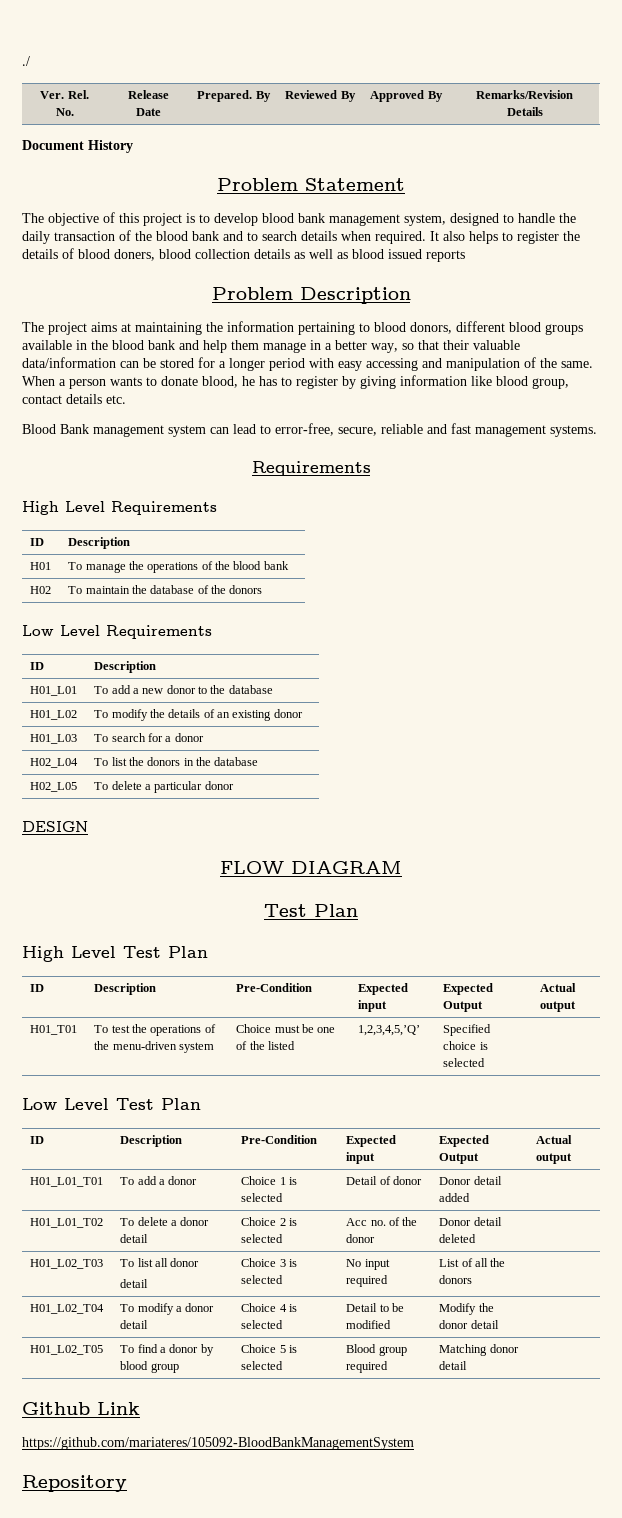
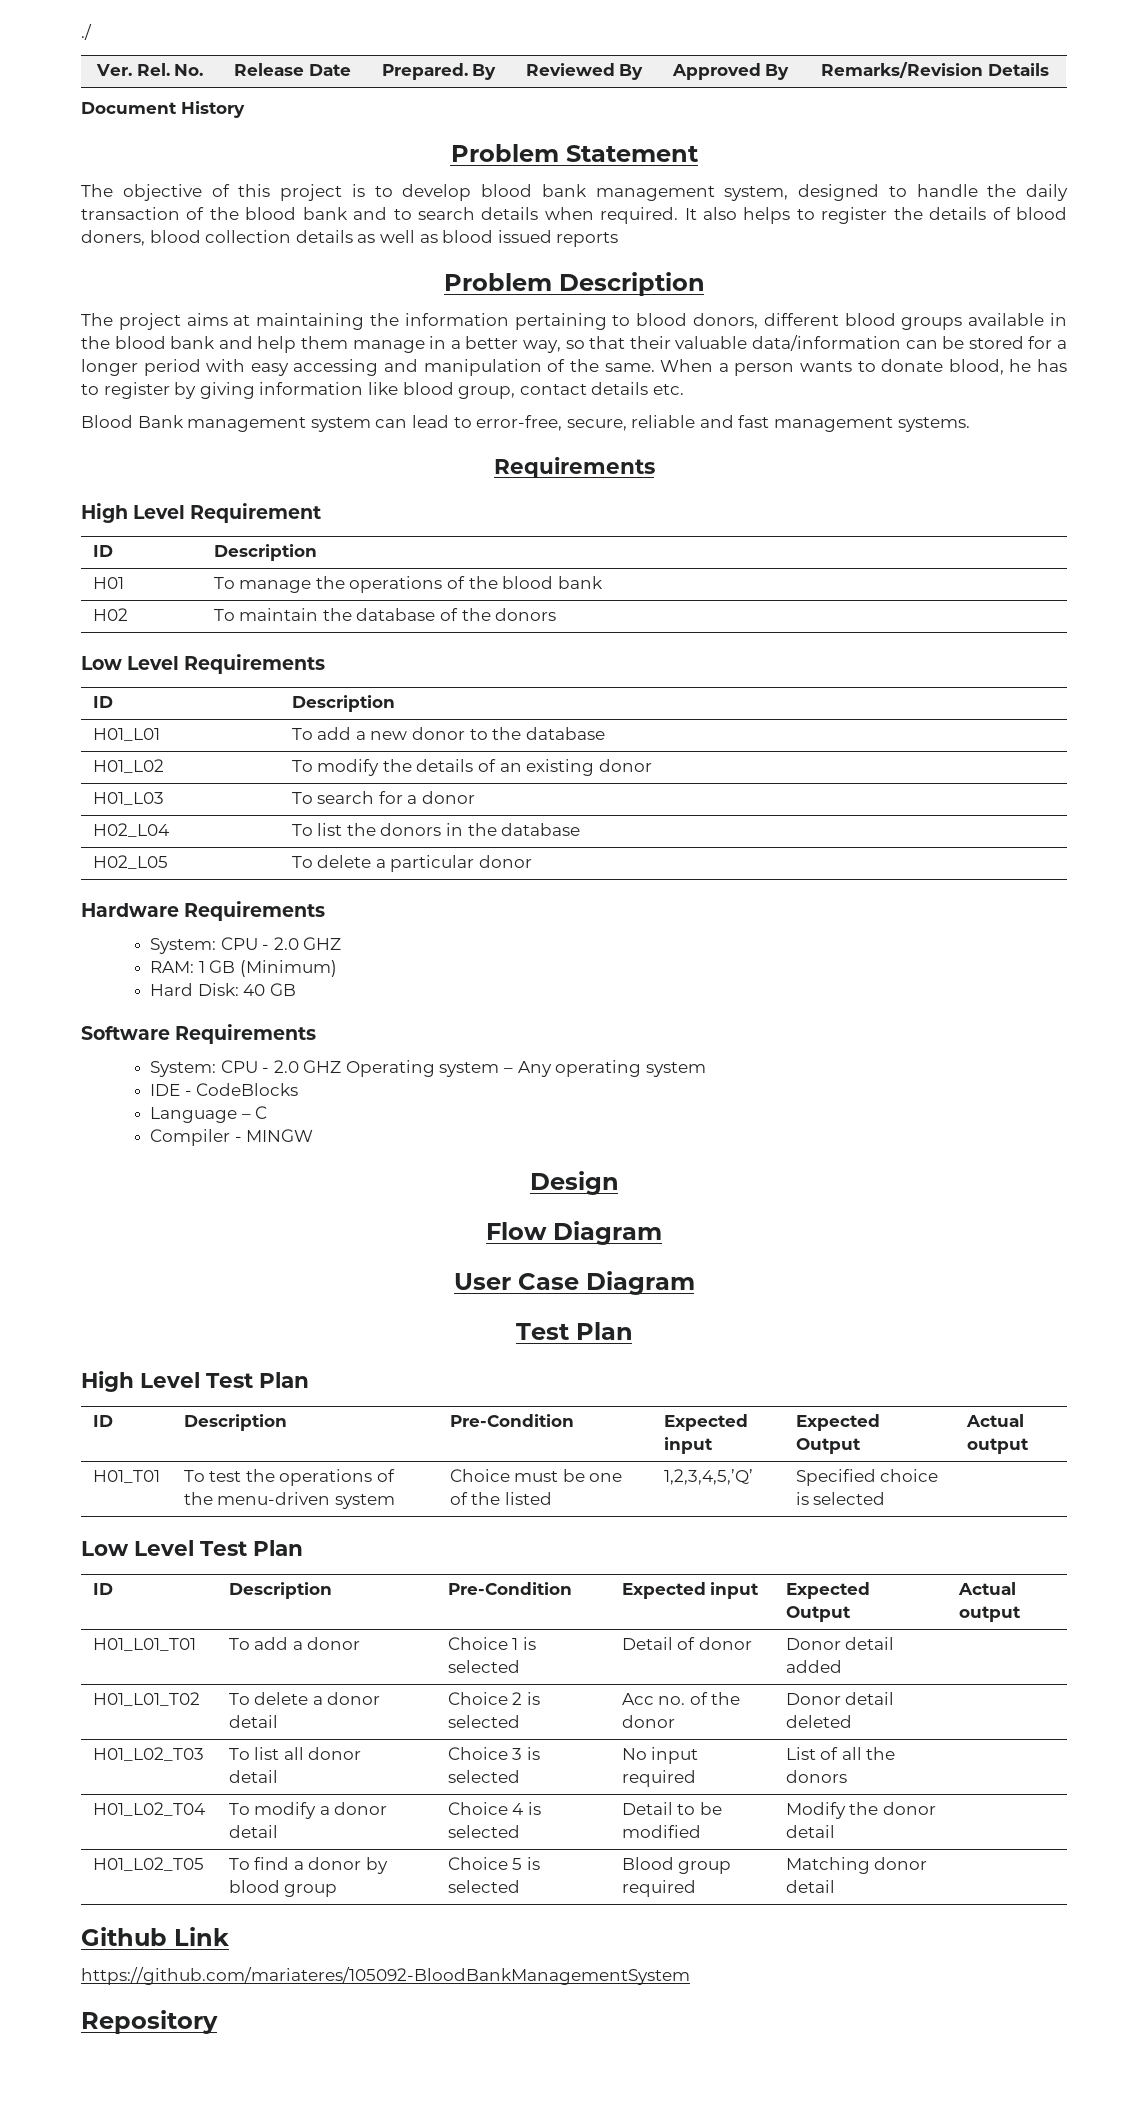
[111,501,217,515] Requirements -> [190,503,322,523] Requirement
[22,821,88,832] [220,861,402,874] DESIGN // FLOW DIAGRAM -> [81,901,326,921] [149,937,342,954] [149,960,337,977] [149,983,296,996] [81,1024,317,1044] [149,1060,706,1077] [149,1083,299,1096] [149,1106,268,1123] [149,1129,314,1146] [529,1171,619,1195] [486,1221,662,1245] [453,1271,695,1295] Hardware Requirements // System: CPU - 2.0 GHZ // RAM: 1 GB (Minimum) // Hard Disk: 40 GB // Software Requirements // System: CPU - 2.0 GHZ Operating system – Any operating system // IDE - CodeBlocks // Language – C // Compiler - MINGW // Design // Flow Diagram // User Case Diagram

